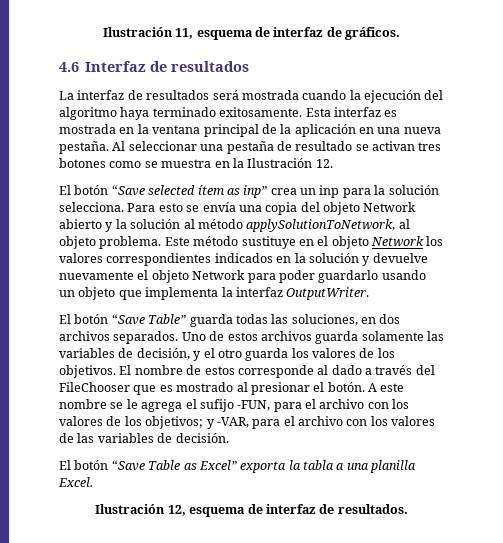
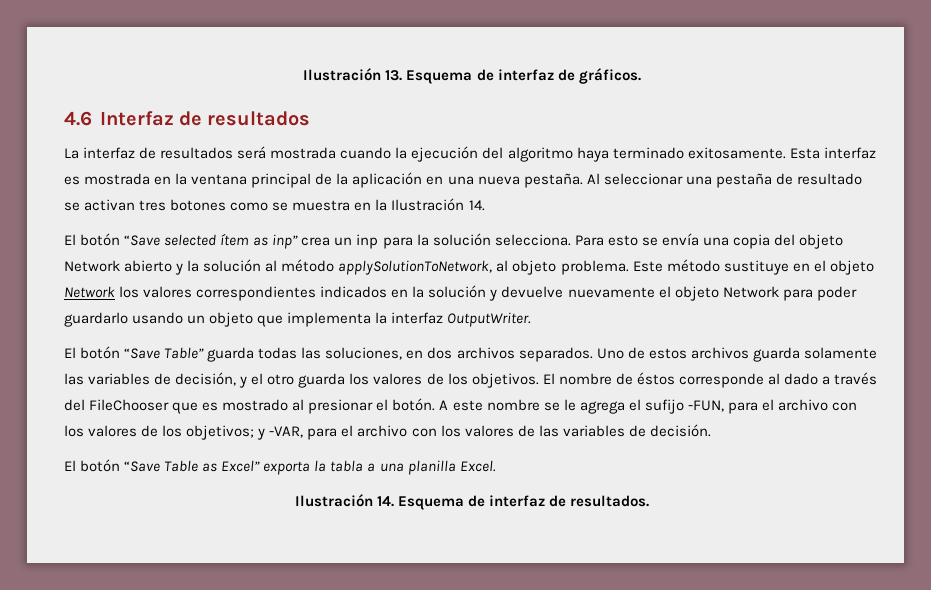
[102,27,253,40] Ilustración 11, esquema -> [303,68,473,84] Ilustración 13. Esquema
[315,159,333,168] 12. -> [468,200,485,211] 14.
[204,366,235,375] estos -> [636,372,675,385] éstos
[167,505,246,517] 12, esquema -> [376,496,464,510] 14. Esquema

